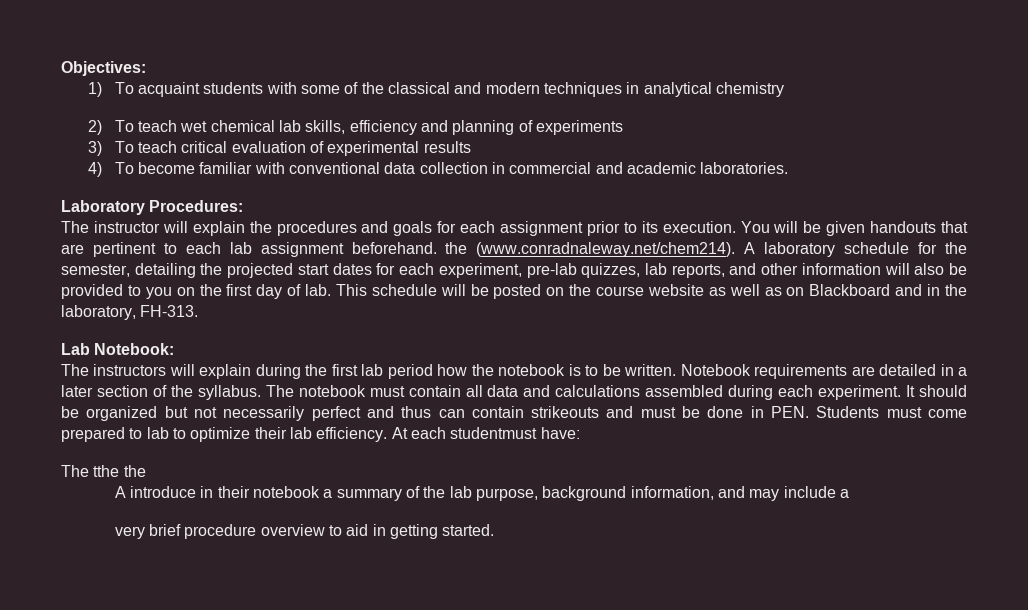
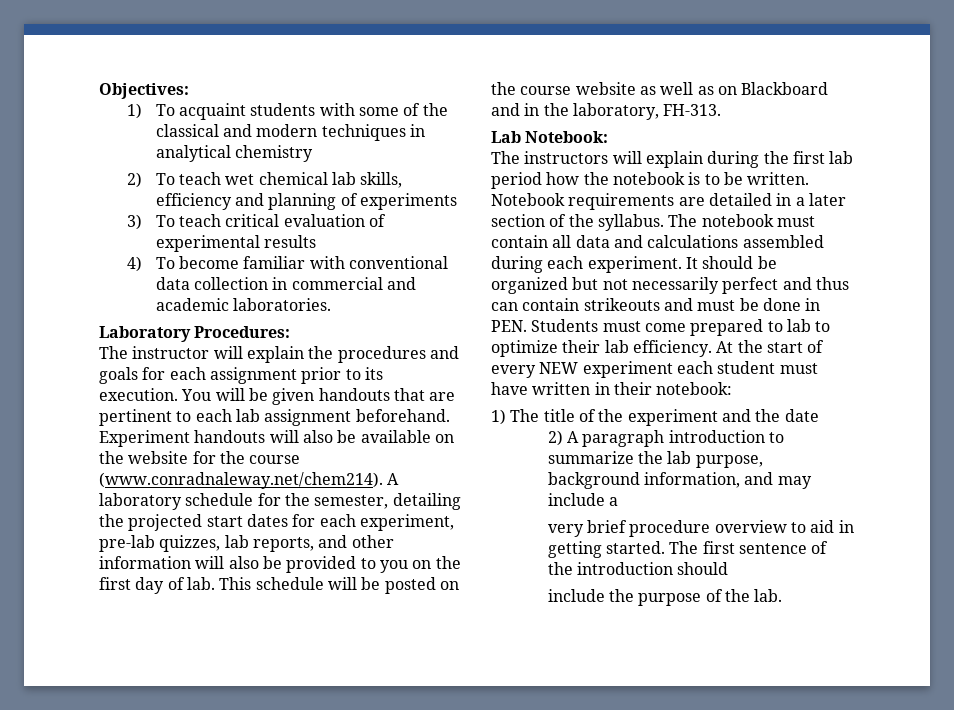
[445,242,468,254] the -> [99,430,454,447] [99,451,301,464] Experiment handouts will also be available on the website for the course
[410,427,580,439] [61,465,146,477] [114,486,421,501] each studentmust have: // The tthe the // A introduce in their notebook a summary of -> [737,340,825,353] [491,361,818,378] [491,382,733,395] [491,409,819,426] [547,430,784,447] [547,451,634,464] the start of every NEW experiment each student must have written in their notebook: // 1) The title of the experiment and the date // 2) A paragraph introduction to summarize
(495, 530) none -> [669,541,829,554] [547,562,729,575] [547,589,783,606] The first sentence of the introduction should // include the purpose of the lab.

